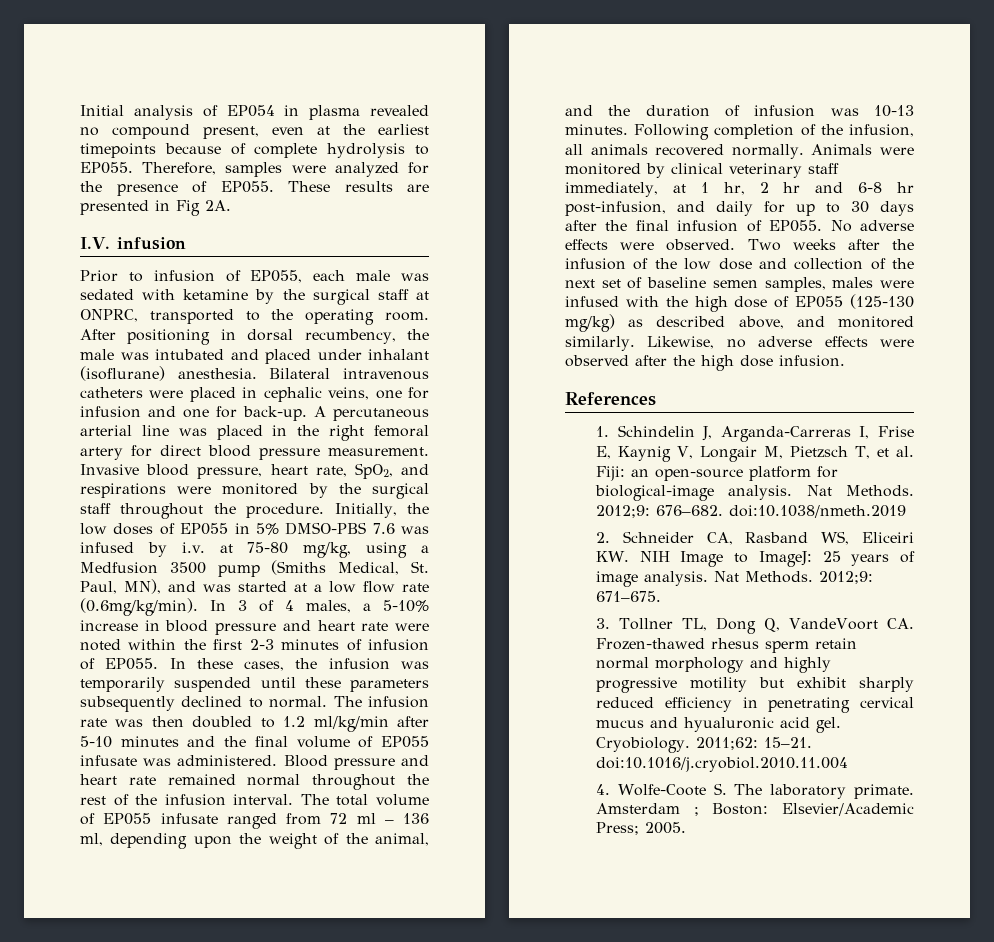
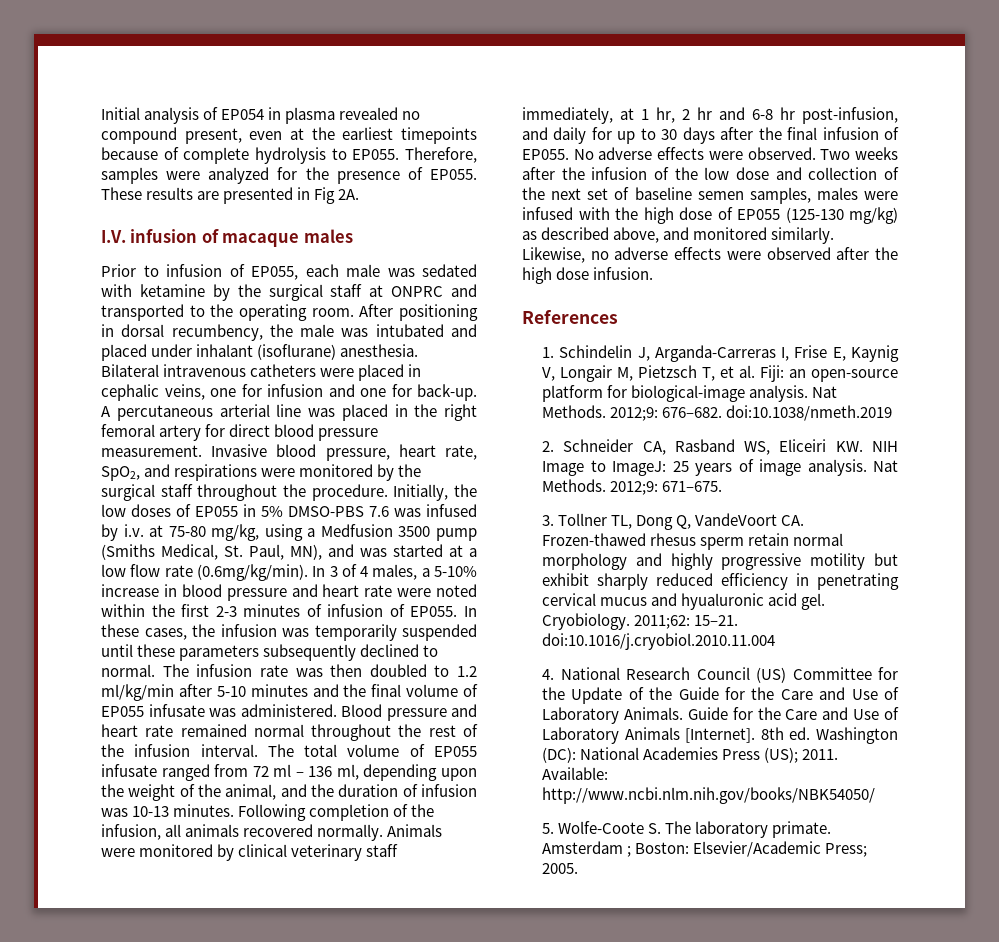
(186, 243) none -> [201,229,353,247] of macaque males
[80,309,138,322] ONPRC, -> [391,284,477,297] ONPRC and
(610, 789) none -> [560,667,898,683] [542,687,899,704] [542,707,899,724] [542,727,898,744] [542,747,839,763] [542,767,609,780] [542,787,876,804] [542,823,555,834] National Research Council (US) Committee for the Update of the Guide for the Care and Use of Laboratory Animals. Guide for the Care and Use of Laboratory Animals [Internet]. 8th ed. Washington (DC): National Academies Press (US); 2011. Available: http://www.ncbi.nlm.nih.gov/books/NBK54050/ // 5.

